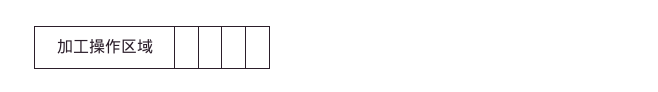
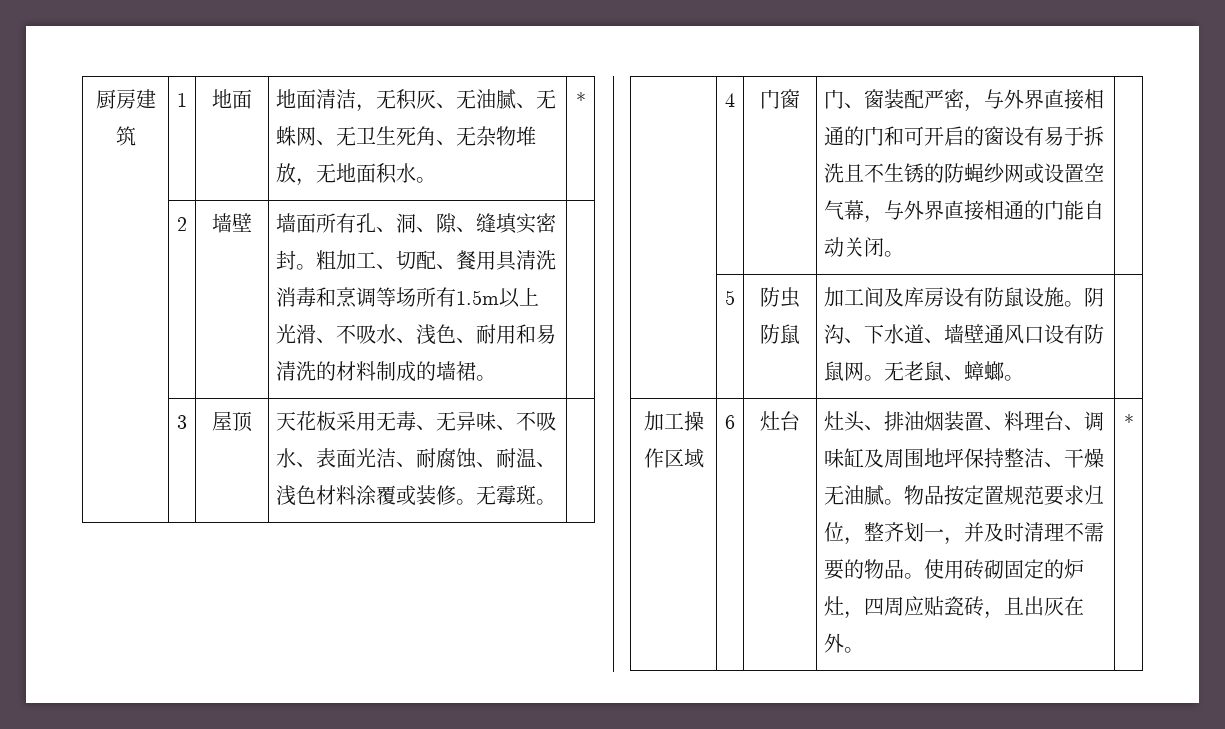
[56,39,153,54] 加工操作区域 | | | | -> [95,89,156,109] [115,126,136,146] [177,93,187,107] [212,89,252,109] [276,89,557,112] [276,126,537,146] [276,163,437,186] [575,92,586,107] [177,217,187,231] [212,213,252,233] [276,213,557,234] [276,250,557,271] [276,287,540,308] [276,324,557,345] [276,361,497,382] [177,415,187,429] [212,411,253,432] [276,411,557,431] [276,448,557,469] [276,485,557,506] [725,93,735,107] [760,89,800,109] [824,89,1105,112] [824,126,1105,146] [824,163,1105,184] [824,200,1105,223] [824,237,905,257] [725,290,735,305] [760,287,800,308] [760,324,800,344] [824,287,1105,307] [824,324,1105,344] [824,361,1025,381] [643,411,704,431] [643,448,704,468] [725,415,735,429] [760,411,800,431] [824,411,1105,432] [824,448,1105,468] [824,485,1105,506] [824,522,1105,545] [824,559,1085,580] [824,596,1085,619] [824,633,865,653] [1123,414,1134,429] 厨房建筑 | 1 | 地面 | 地面清洁，无积灰、无油腻、无蛛网、无卫生死角、无杂物堆放，无地面积水。 | * // | 2 | 墙壁 | 墙面所有孔、洞、隙、缝填实密封。粗加工、切配、餐用具清洗消毒和烹调等场所有1.5m以上光滑、不吸水、浅色、耐用和易清洗的材料制成的墙裙。 | // | 3 | 屋顶 | 天花板采用无毒、无异味、不吸水、表面光洁、耐腐蚀、耐温、浅色材料涂覆或装修。无霉斑。 | // | 4 | 门窗 | 门、窗装配严密，与外界直接相通的门和可开启的窗设有易于拆洗且不生锈的防蝇纱网或设置空气幕，与外界直接相通的门能自动关闭。 | // | 5 | 防虫防鼠 | 加工间及库房设有防鼠设施。阴沟、下水道、墙壁通风口设有防鼠网。无老鼠、蟑螂。 | // 加工操作区域 | 6 | 灶台 | 灶头、排油烟装置、料理台、调味缸及周围地坪保持整洁、干燥无油腻。物品按定置规范要求归位，整齐划一，并及时清理不需要的物品。使用砖砌固定的炉灶，四周应贴瓷砖，且出灰在外。 | *

